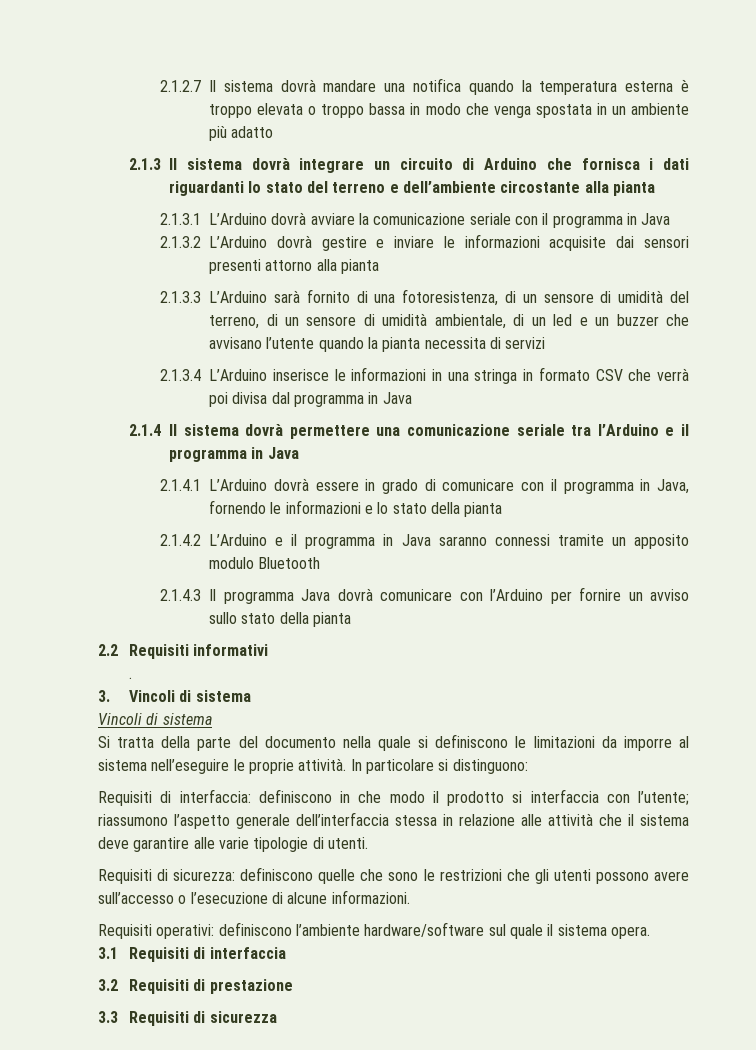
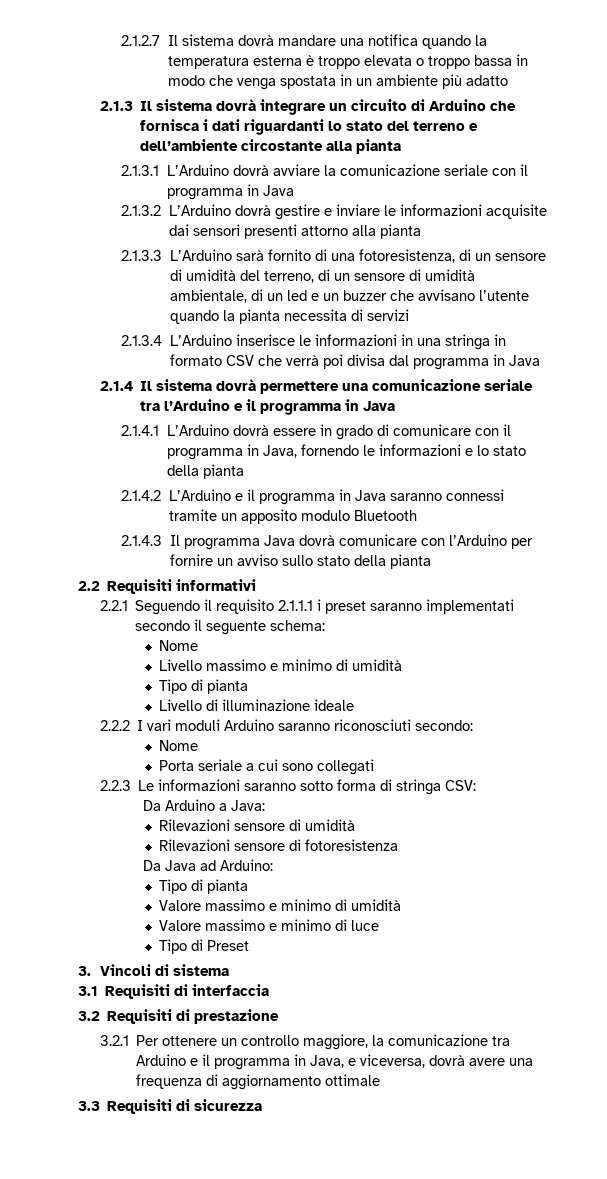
[129,677,133,679] [98,690,251,702] [98,713,212,725] [98,734,689,751] [98,758,528,774] [98,789,689,806] [98,812,689,829] [98,837,368,852] [98,867,689,884] [98,890,410,904] [98,922,650,939] . // 3. Vincoli di sistema // Vincoli di sistema // Si tratta della parte del documento nella quale si definiscono le limitazioni da imporre al sistema nell’eseguire le proprie attività. In particolare si distinguono: // Requisiti di interfaccia: definiscono in che modo il prodotto si interfaccia con l’utente; riassumono l’aspetto generale dell’interfaccia stessa in relazione alle attività che il sistema deve garantire alle varie tipologie di utenti. // Requisiti di sicurezza: definiscono quelle che sono le restrizioni che gli utenti possono avere sull’accesso o l’esecuzione di alcune informazioni. // Requisiti operativi: definiscono l’ambiente hardware/software sul quale il sistema opera. -> [99,599,514,615] [134,619,325,635] [159,640,199,651] [159,659,403,671] [159,679,249,694] [159,699,355,711] [99,719,473,731] [159,740,199,751] [159,759,375,775] [99,779,476,795] [143,799,266,811] [159,819,356,831] [159,839,399,851] [143,859,274,871] [159,879,249,894] [159,899,402,911] [159,919,380,931] [159,939,250,954] [77,964,229,976] 2.2.1 Seguendo il requisito 2.1.1.1 i preset saranno implementati secondo il seguente schema: // Nome // Livello massimo e minimo di umidità // Tipo di pianta // Livello di illuminazione ideale // 2.2.2 I vari moduli Arduino saranno riconosciuti secondo: // Nome // Porta seriale a cui sono collegati // 2.2.3 Le informazioni saranno sotto forma di stringa CSV: // Da Arduino a Java: // Rilevazioni sensore di umidità // Rilevazioni sensore di fotoresistenza // Da Java ad Arduino: // Tipo di pianta // Valore massimo e minimo di umidità // Valore massimo e minimo di luce // Tipo di Preset // 3. Vincoli di sistema
(293, 986) none -> [99,1034,510,1050] [135,1054,533,1070] [135,1074,380,1090] // 3.2.1 Per ottenere un controllo maggiore, la comunicazione tra Arduino e il programma in Java, e viceversa, dovrà avere una frequenza di aggiornamento ottimale

